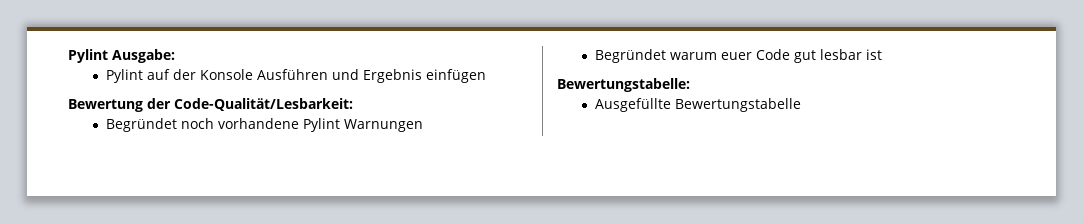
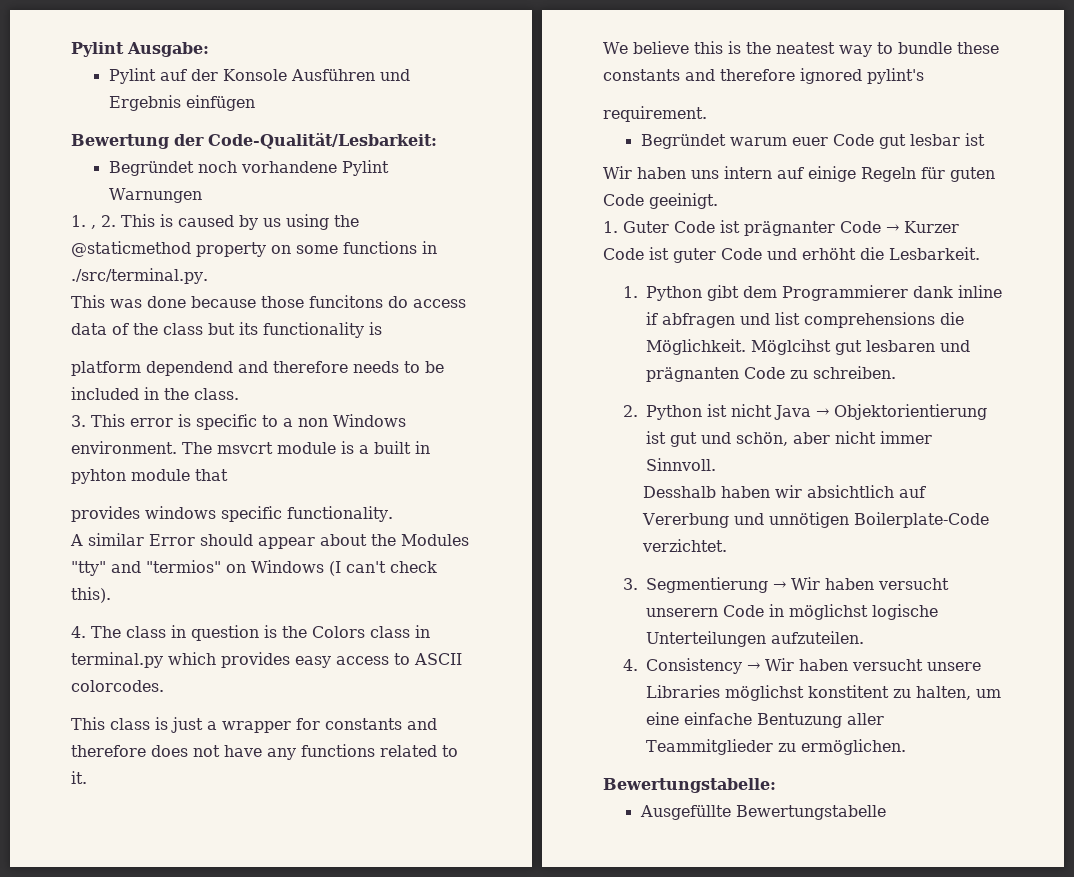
(424, 125) none -> [71,214,359,230] [71,241,437,257] [71,268,208,284] [71,295,466,308] [71,322,382,338] [71,361,444,376] [71,387,239,400] [71,414,406,430] [71,441,430,454] [71,469,228,484] [71,506,393,522] [70,533,469,549] [71,560,437,576] [71,587,111,603] [71,625,430,641] [71,652,462,668] [71,680,164,692] [71,717,437,733] [71,744,458,760] [71,771,87,784] [603,41,999,57] [603,68,924,84] [603,106,707,122] // 1. , 2. This is caused by us using the @staticmethod property on some functions in ./src/terminal.py. // This was done because those funcitons do access data of the class but its functionality is // platform dependend and therefore needs to be included in the class. // 3. This error is specific to a non Windows environment. The msvcrt module is a built in pyhton module that // provides windows specific functionality. // A similar Error should appear about the Modules "tty" and "termios" on Windows (I can't check this). // 4. The class in question is the Colors class in terminal.py which provides easy access to ASCII colorcodes. // This class is just a wrapper for constants and therefore does not have any functions related to it. // We believe this is the neatest way to bundle these constants and therefore ignored pylint's // requirement.
(883, 54) none -> [603,166,995,182] [603,193,718,209] [603,220,959,236] [603,247,980,263] [623,285,1003,301] [646,312,965,328] [646,339,971,355] [646,366,897,382] [623,404,988,420] [646,431,933,447] [646,458,717,471] [643,485,927,498] [642,512,990,528] [642,539,728,552] [623,577,950,593] [646,604,939,620] [646,631,865,647] [623,658,982,674] [646,685,1002,701] [646,712,885,728] [646,739,907,755] // Wir haben uns intern auf einige Regeln für guten Code geeinigt. // 1. Guter Code ist prägnanter Code → Kurzer Code ist guter Code und erhöht die Lesbarkeit. // 1. Python gibt dem Programmierer dank inline if abfragen und list comprehensions die Möglichkeit. Möglcihst gut lesbaren und prägnanten Code zu schreiben. // 2. Python ist nicht Java → Objektorientierung ist gut und schön, aber nicht immer Sinnvoll. // Desshalb haben wir absichtlich auf Vererbung und unnötigen Boilerplate-Code verzichtet. // 3. Segmentierung → Wir haben versucht unserern Code in möglichst logische Unterteilungen aufzuteilen. // 4. Consistency → Wir haben versucht unsere Libraries möglichst konstitent zu halten, um eine einfache Bentuzung aller Teammitglieder zu ermöglichen.

